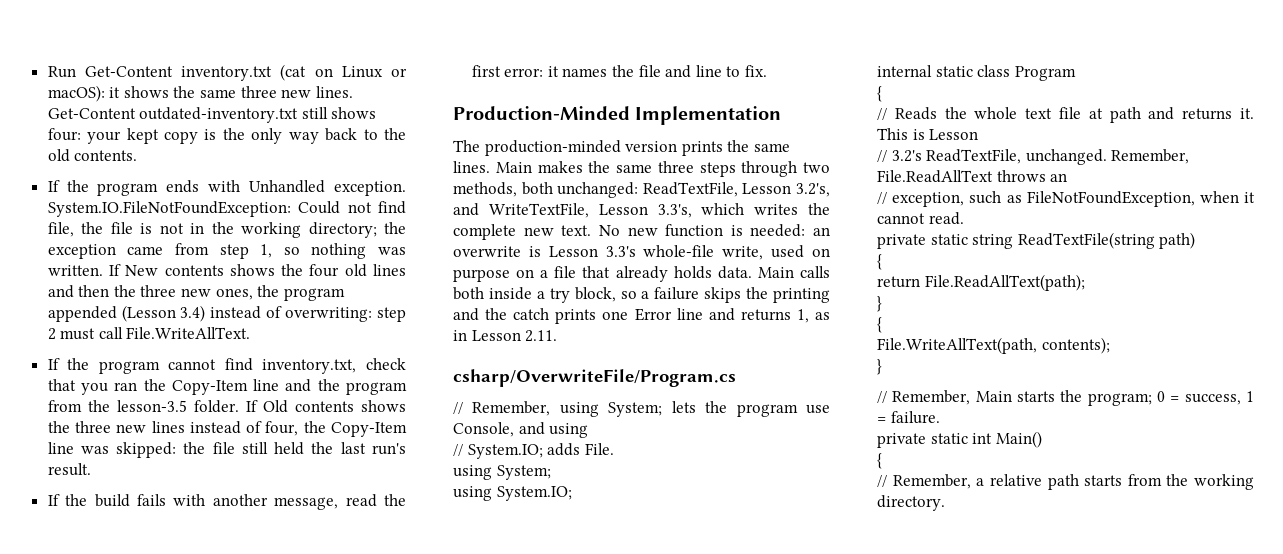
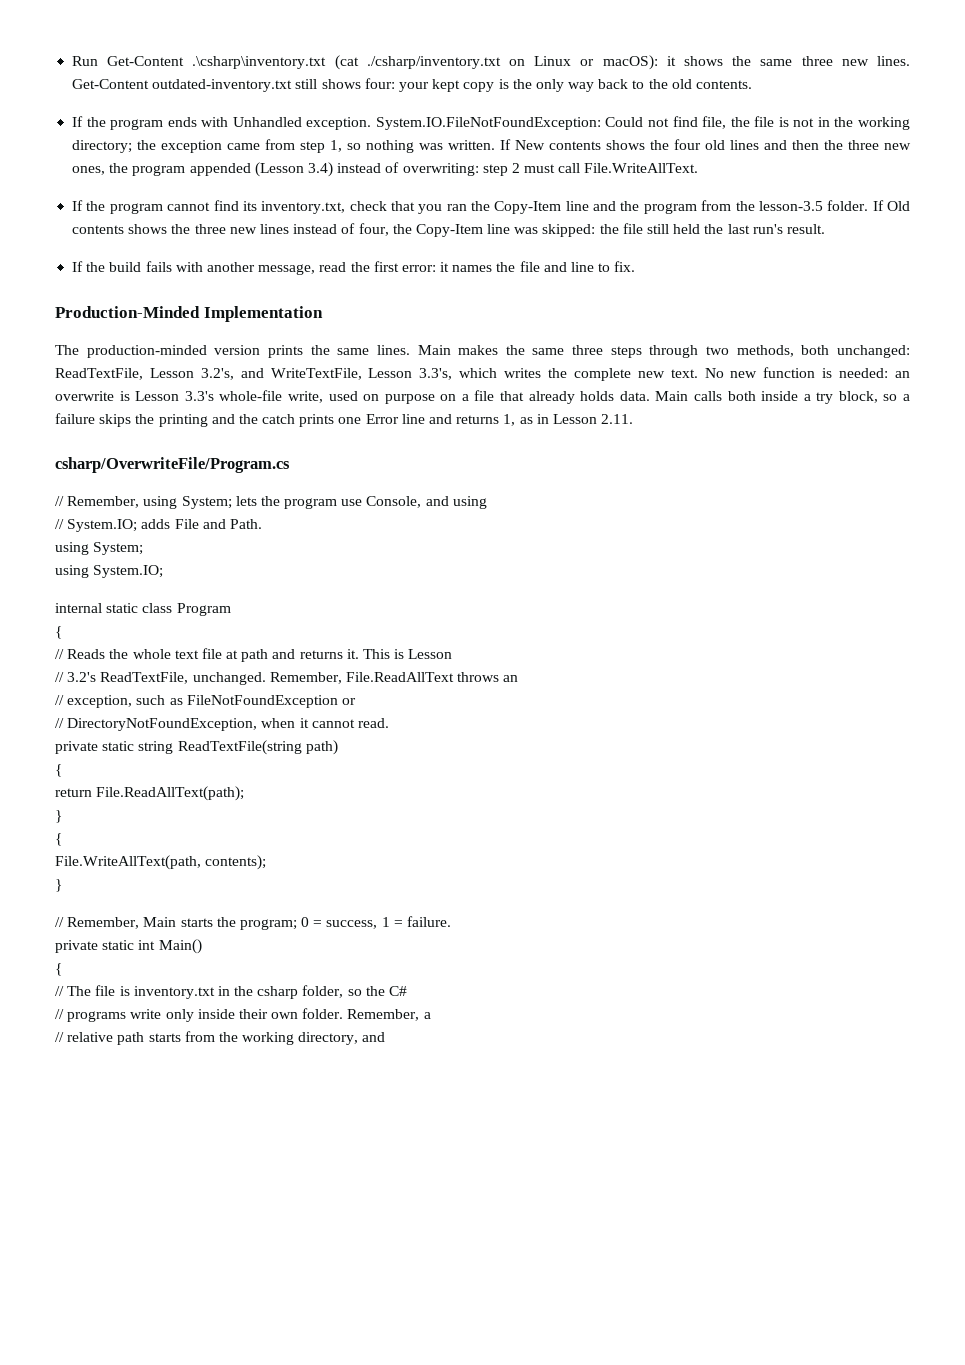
[181,64,307,81] inventory.txt (cat -> [192,55,501,70] .\csharp\inventory.txt (cat ./csharp/inventory.txt
(253, 364) none -> [242,201,257,211] its
[584,443,614,455] File. -> [174,519,262,529] File and Path.
[1026,191,1195,207] FileNotFoundException, -> [186,695,356,708] [55,718,258,731] FileNotFoundException or // // DirectoryNotFoundException,
(887, 481) none -> [67,985,408,999] [55,1008,344,1022] The file is inventory.txt in the csharp folder, so the C# // // programs write only inside their own folder.
(985, 482) none -> [55,1032,64,1042] // //
[877,495,945,511] directory. -> [298,1032,386,1045] directory, and

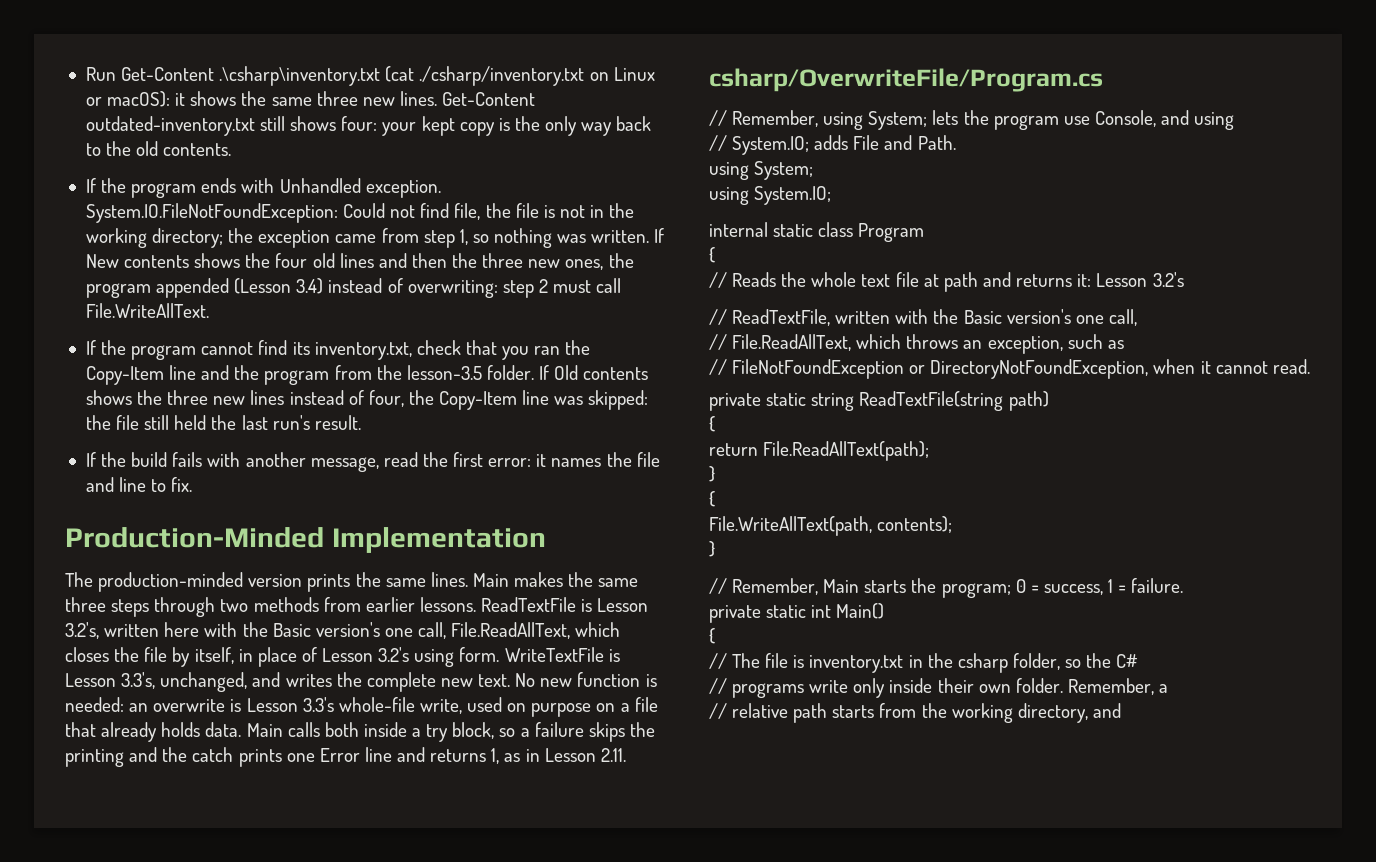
[736,345,910,358] [55,368,498,380] methods, both unchanged: ReadTextFile, Lesson 3.2's, and WriteTextFile, Lesson 3.3's, which -> [253,597,649,612] [65,622,621,639] [65,647,620,667] [65,672,281,692] methods from earlier lessons. ReadTextFile is Lesson 3.2's, written here with the Basic version's one call, File.ReadAllText, which closes the file by itself, in place of Lesson 3.2's using form. WriteTextFile is Lesson 3.3's, unchanged, and
[346,649,453,659] [55,672,454,685] it. This is Lesson // // 3.2's ReadTextFile, unchanged. Remember, File.ReadAllText -> [1077,272,1184,287] [709,309,1137,326] [709,334,902,351] it: Lesson 3.2's // // ReadTextFile, written with the Basic version's one call, // // File.ReadAllText, which
[55,695,64,705] // // -> (983, 344) none
(183, 701) none -> [709,359,727,375] // //
[55,718,64,728] // // -> (926, 369) none

